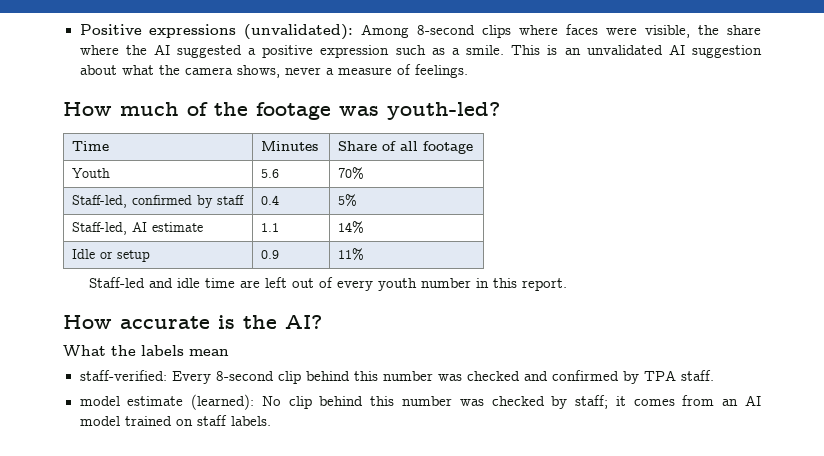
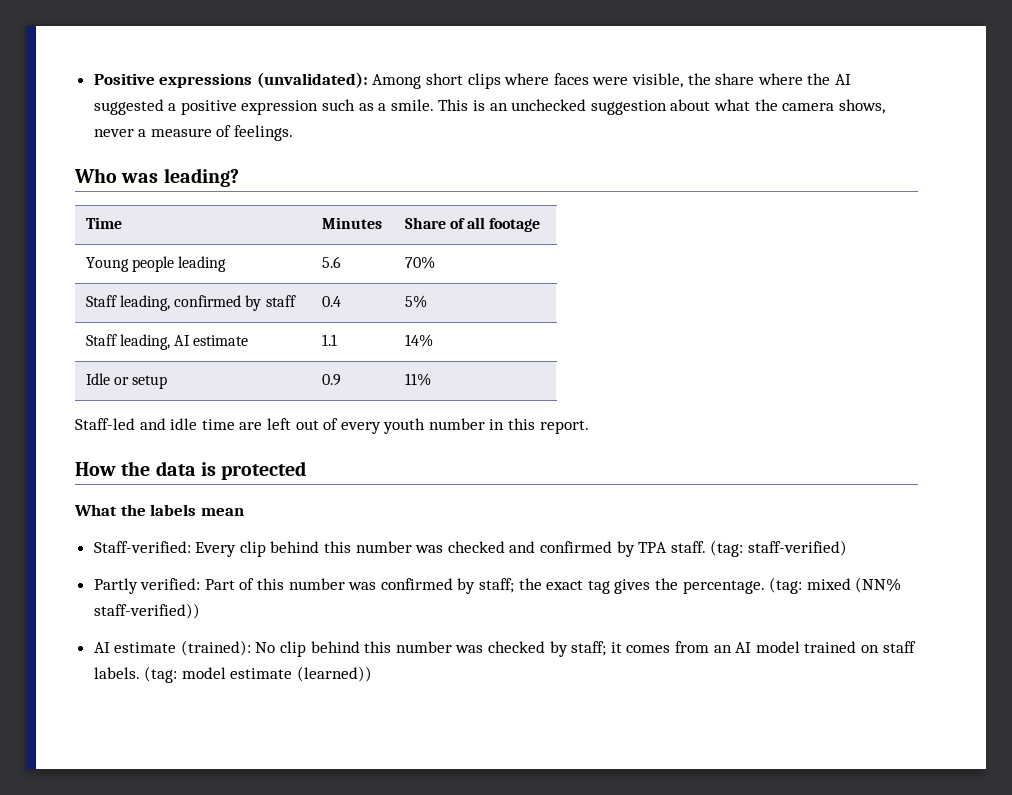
[417,25,476,35] 8-second -> [426,73,464,85] short
[586,44,685,55] unvalidated AI -> [511,99,587,111] unchecked
[63,102,500,120] How much of the footage was youth-led? -> [74,168,239,187] Who was leading?
[72,168,111,178] Youth -> [85,256,227,272] Young people leading
[72,195,128,208] Staff-led, -> [85,295,171,311] Staff leading,
[72,222,128,235] Staff-led, -> [85,334,171,350] Staff leading,
[120,315,322,329] accurate is the AI? -> [121,461,307,480] the data is protected
[79,370,274,384] staff-verified: Every 8-second -> [93,541,237,557] Staff-verified: Every
[79,394,255,410] // model estimate (learned): -> [710,540,847,557] [93,577,902,594] [93,603,200,619] [93,640,251,656] (tag: staff-verified) // Partly verified: Part of this number was confirmed by staff; the exact tag gives the percentage. (tag: mixed (NN% staff-verified)) // AI estimate (trained):
(271, 421) none -> [144,666,373,683] (tag: model estimate (learned))

